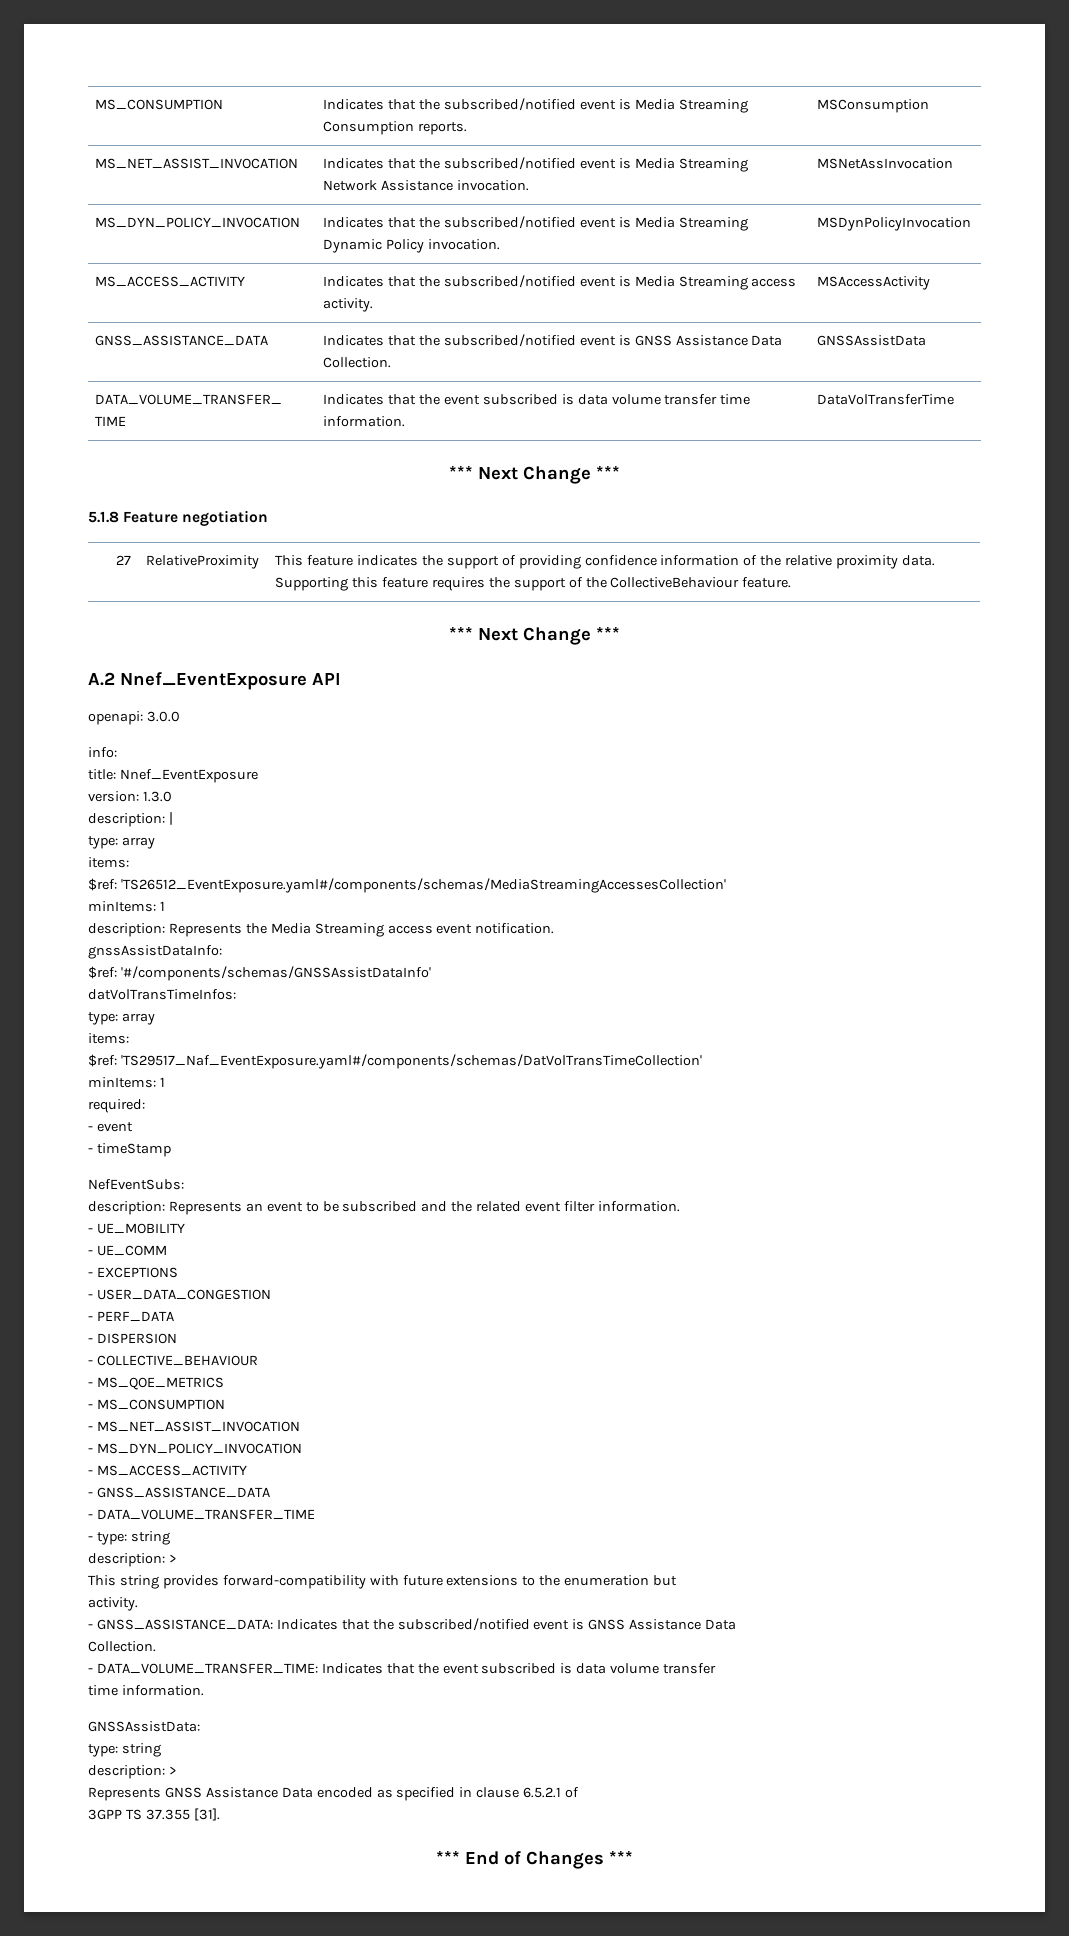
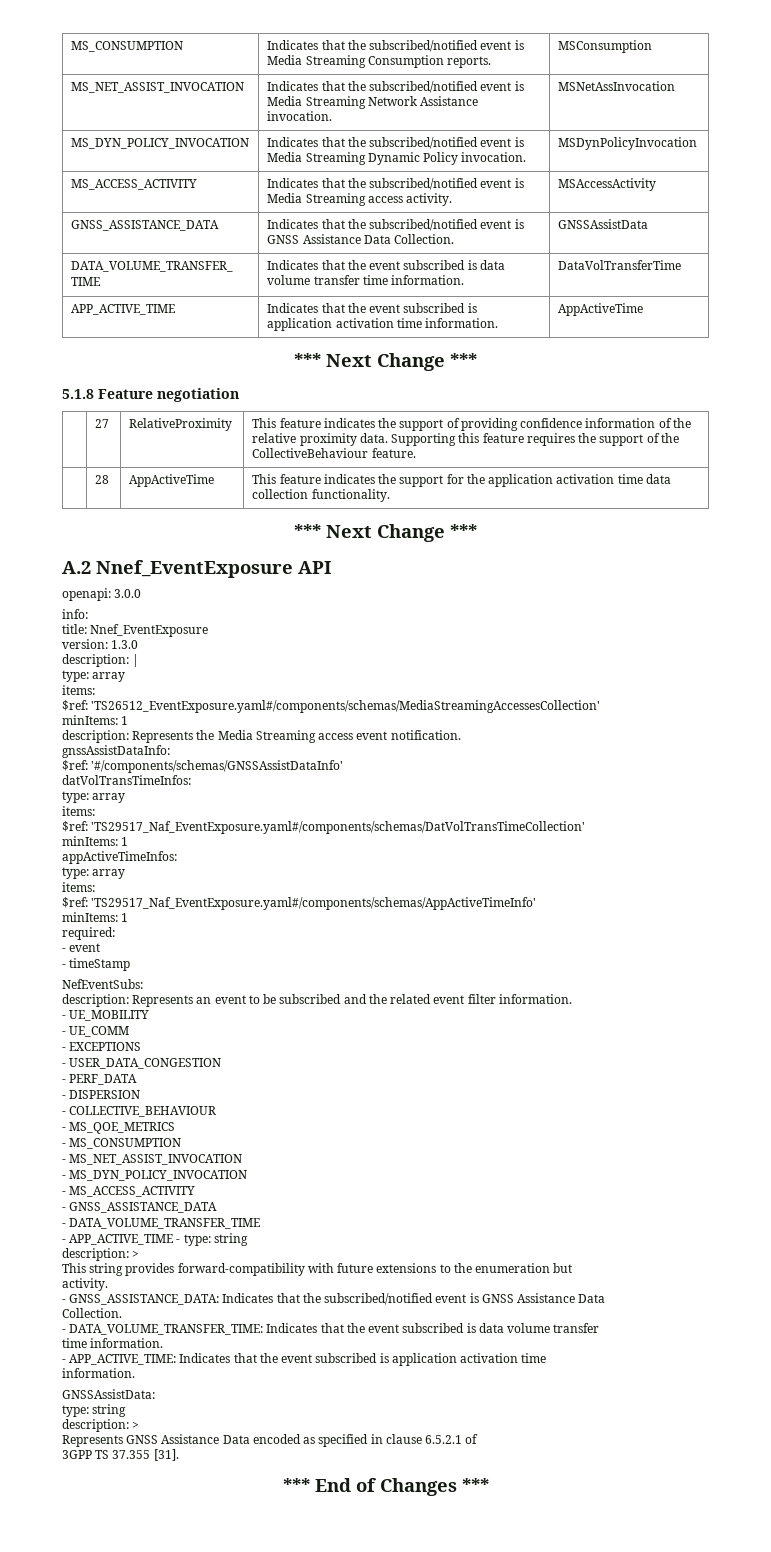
(955, 399) none -> [71,304,176,315] [267,303,477,313] [267,318,499,331] [558,303,644,316] // APP_ACTIVE_TIME | Indicates that the event subscribed is application activation time information. | AppActiveTime
(792, 582) none -> [95,475,110,484] [129,474,215,487] [252,474,671,487] [252,489,390,502] // | 28 | AppActiveTime | This feature indicates the support for the application activation time data collection functionality.
(165, 1082) none -> [62,851,177,864] [62,867,126,879] [62,882,95,892] [62,897,537,910] [62,912,129,922] // appActiveTimeInfos: // type: array // items: // $ref: 'TS29517_Naf_EventExposure.yaml#/components/schemas/AppActiveTimeInfo' // minItems: 1
(93, 1538) none -> [69,1234,181,1245] APP_ACTIVE_TIME -
(204, 1690) none -> [62,1353,547,1366] [62,1368,135,1378] // - APP_ACTIVE_TIME: Indicates that the event subscribed is application activation time // information.

